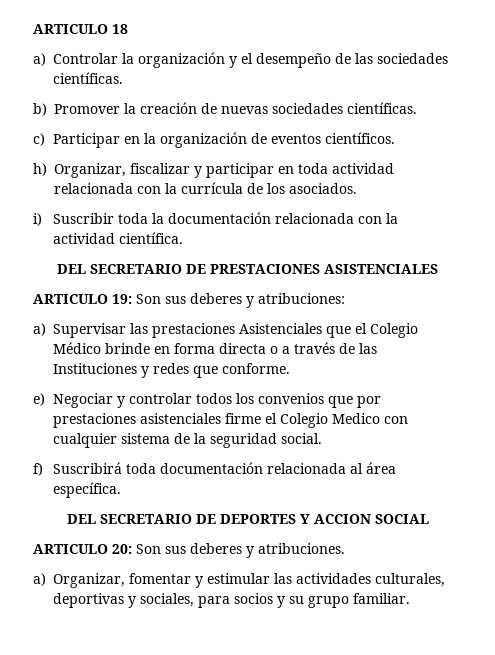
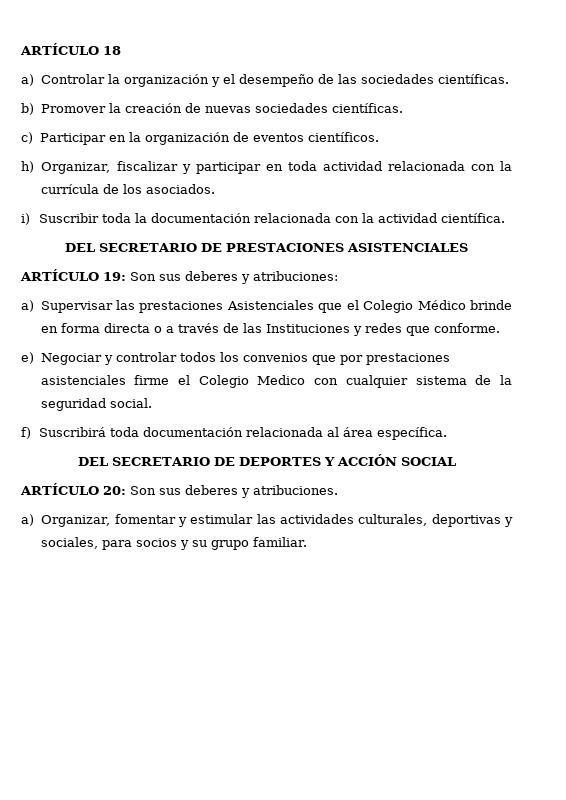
[33,24,108,34] ARTICULO -> [20,43,99,55] ARTÍCULO
[33,294,108,304] ARTICULO -> [20,269,99,281] ARTÍCULO
[313,514,371,524] ACCION -> [336,454,397,466] ACCIÓN
[33,544,108,554] ARTICULO -> [20,483,99,495] ARTÍCULO

